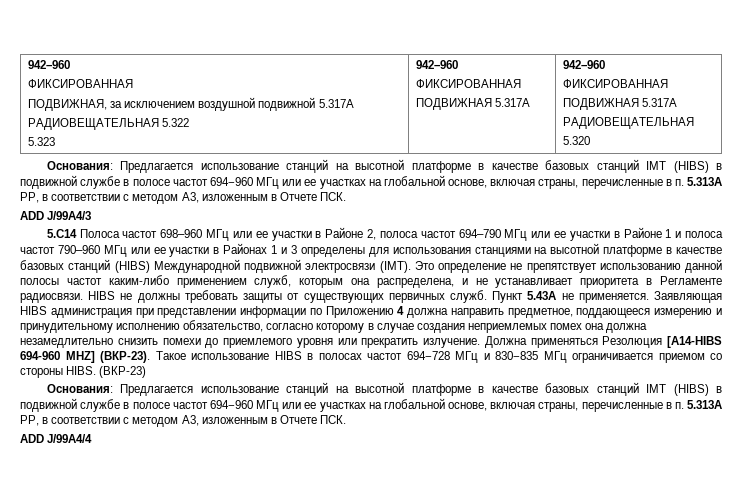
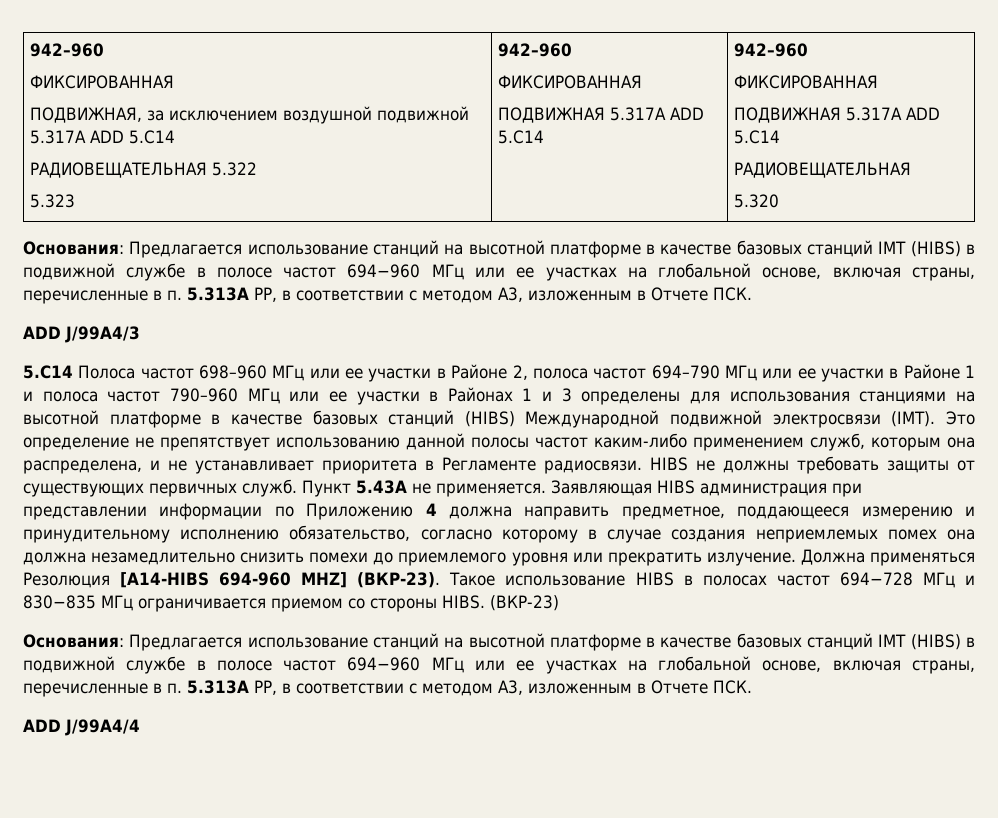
(354, 103) none -> [90,130,176,144] ADD 5.C14
[562,60,605,69] [562,79,668,88] [562,98,678,110] | 942–960 // ФИКСИРОВАННАЯ // ПОДВИЖНАЯ 5.317A -> [670,107,705,120] [498,130,545,144] [734,43,809,57] [734,75,879,89] [734,107,941,123] [734,130,781,144] ADD 5.C14 | 942–960 // ФИКСИРОВАННАЯ // ПОДВИЖНАЯ 5.317A ADD 5.C14

